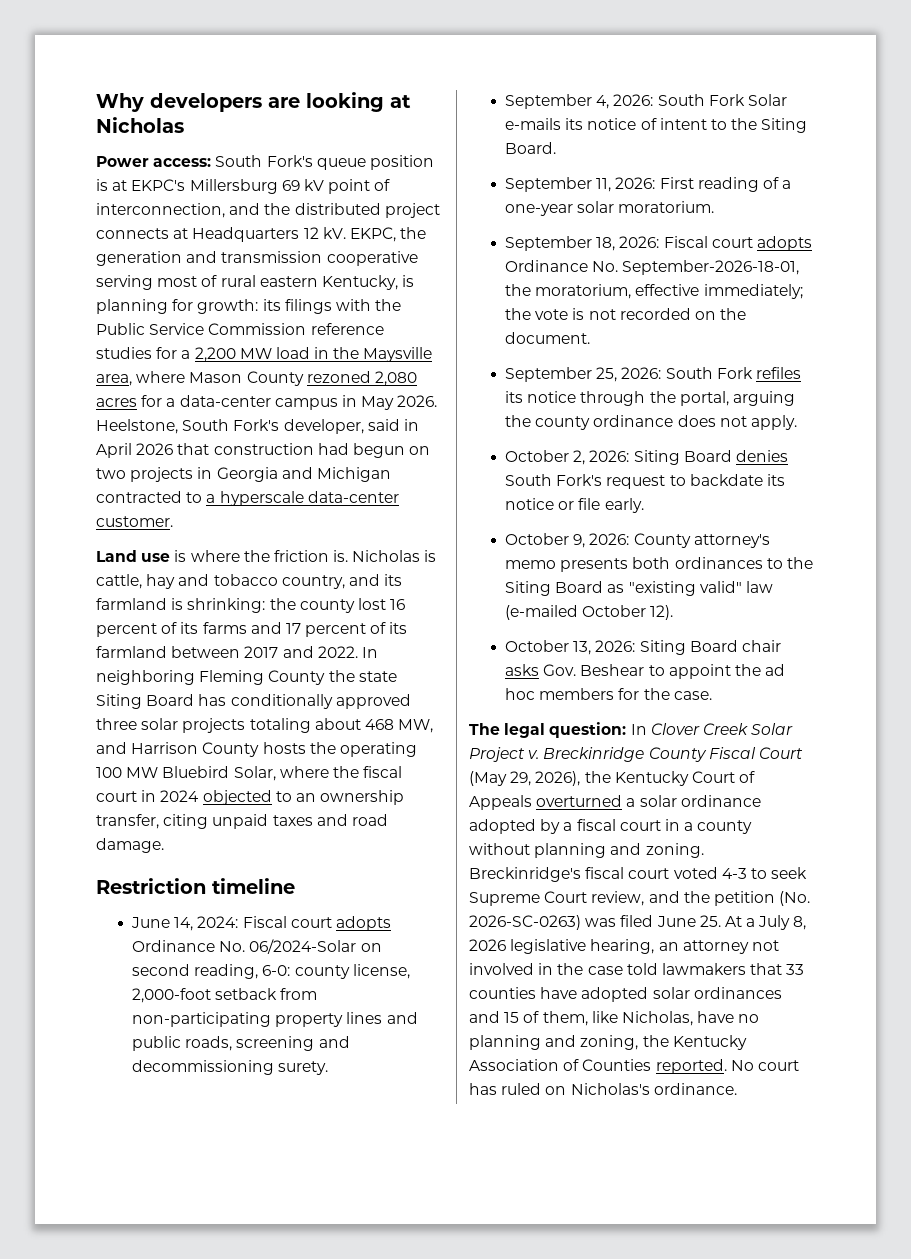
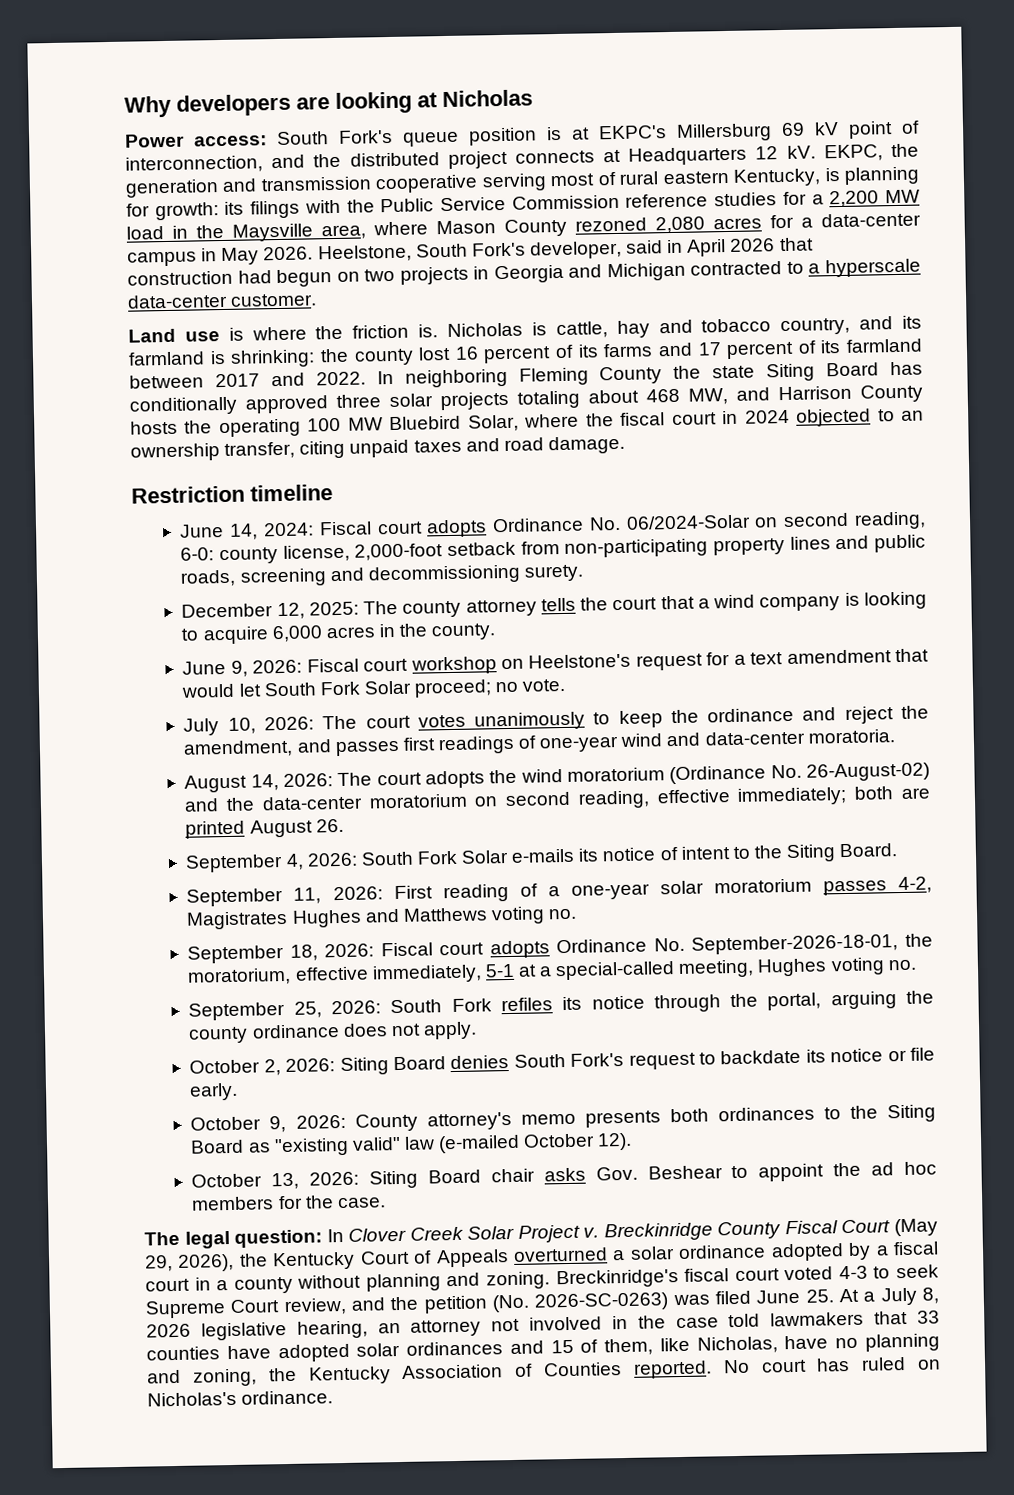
(329, 1068) none -> [181,591,928,620] [181,623,497,645] [182,648,929,677] [181,678,567,698] [183,705,929,736] [183,729,895,758] [184,762,931,793] [184,786,931,812] [185,818,344,839] // December 12, 2025: The county attorney tells the court that a wind company is looking to acquire 6,000 acres in the county. // June 9, 2026: Fiscal court workshop on Heelstone's request for a text amendment that would let South Fork Solar proceed; no vote. // July 10, 2026: The court votes unanimously to keep the ordinance and reject the amendment, and passes first readings of one-year wind and data-center moratoria. // August 14, 2026: The court adopts the wind moratorium (Ordinance No. 26-August-02) and the data-center moratorium on second reading, effective immediately; both are printed August 26.
[618,201,715,213] moratorium. -> [713,876,932,896] [186,906,578,930] moratorium passes 4-2, Magistrates Hughes and Matthews voting no.
[703,284,803,299] [504,308,747,320] [504,332,590,344] immediately; the vote is not recorded on the document. -> [371,957,917,984] immediately, 5-1 at a special-called meeting, Hughes voting no.

